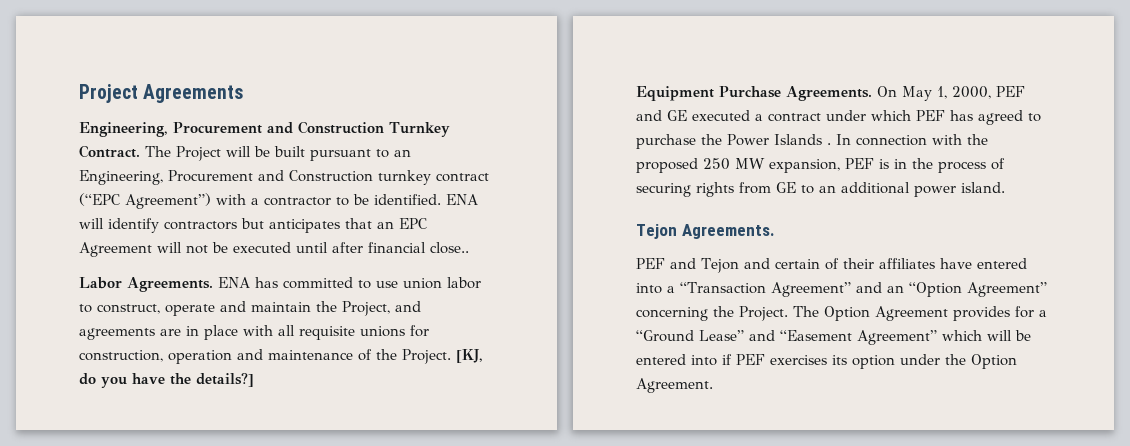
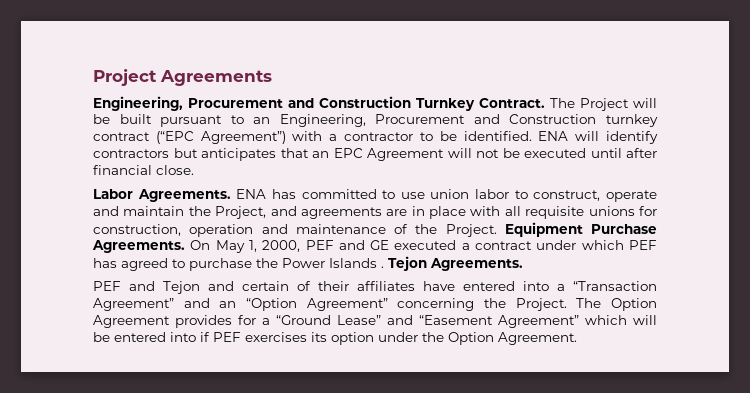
[430,242,469,254] close.. -> [156,165,194,175] close.
[456,349,483,363] [79,373,254,388] [KJ, do you have the details?] // -> (497, 230) none
[836,134,988,146] [636,158,1005,173] [636,182,1005,197] In connection with the proposed 250 MW expansion, PEF is in the process of securing rights from GE to an additional power island. // -> (384, 267) none

